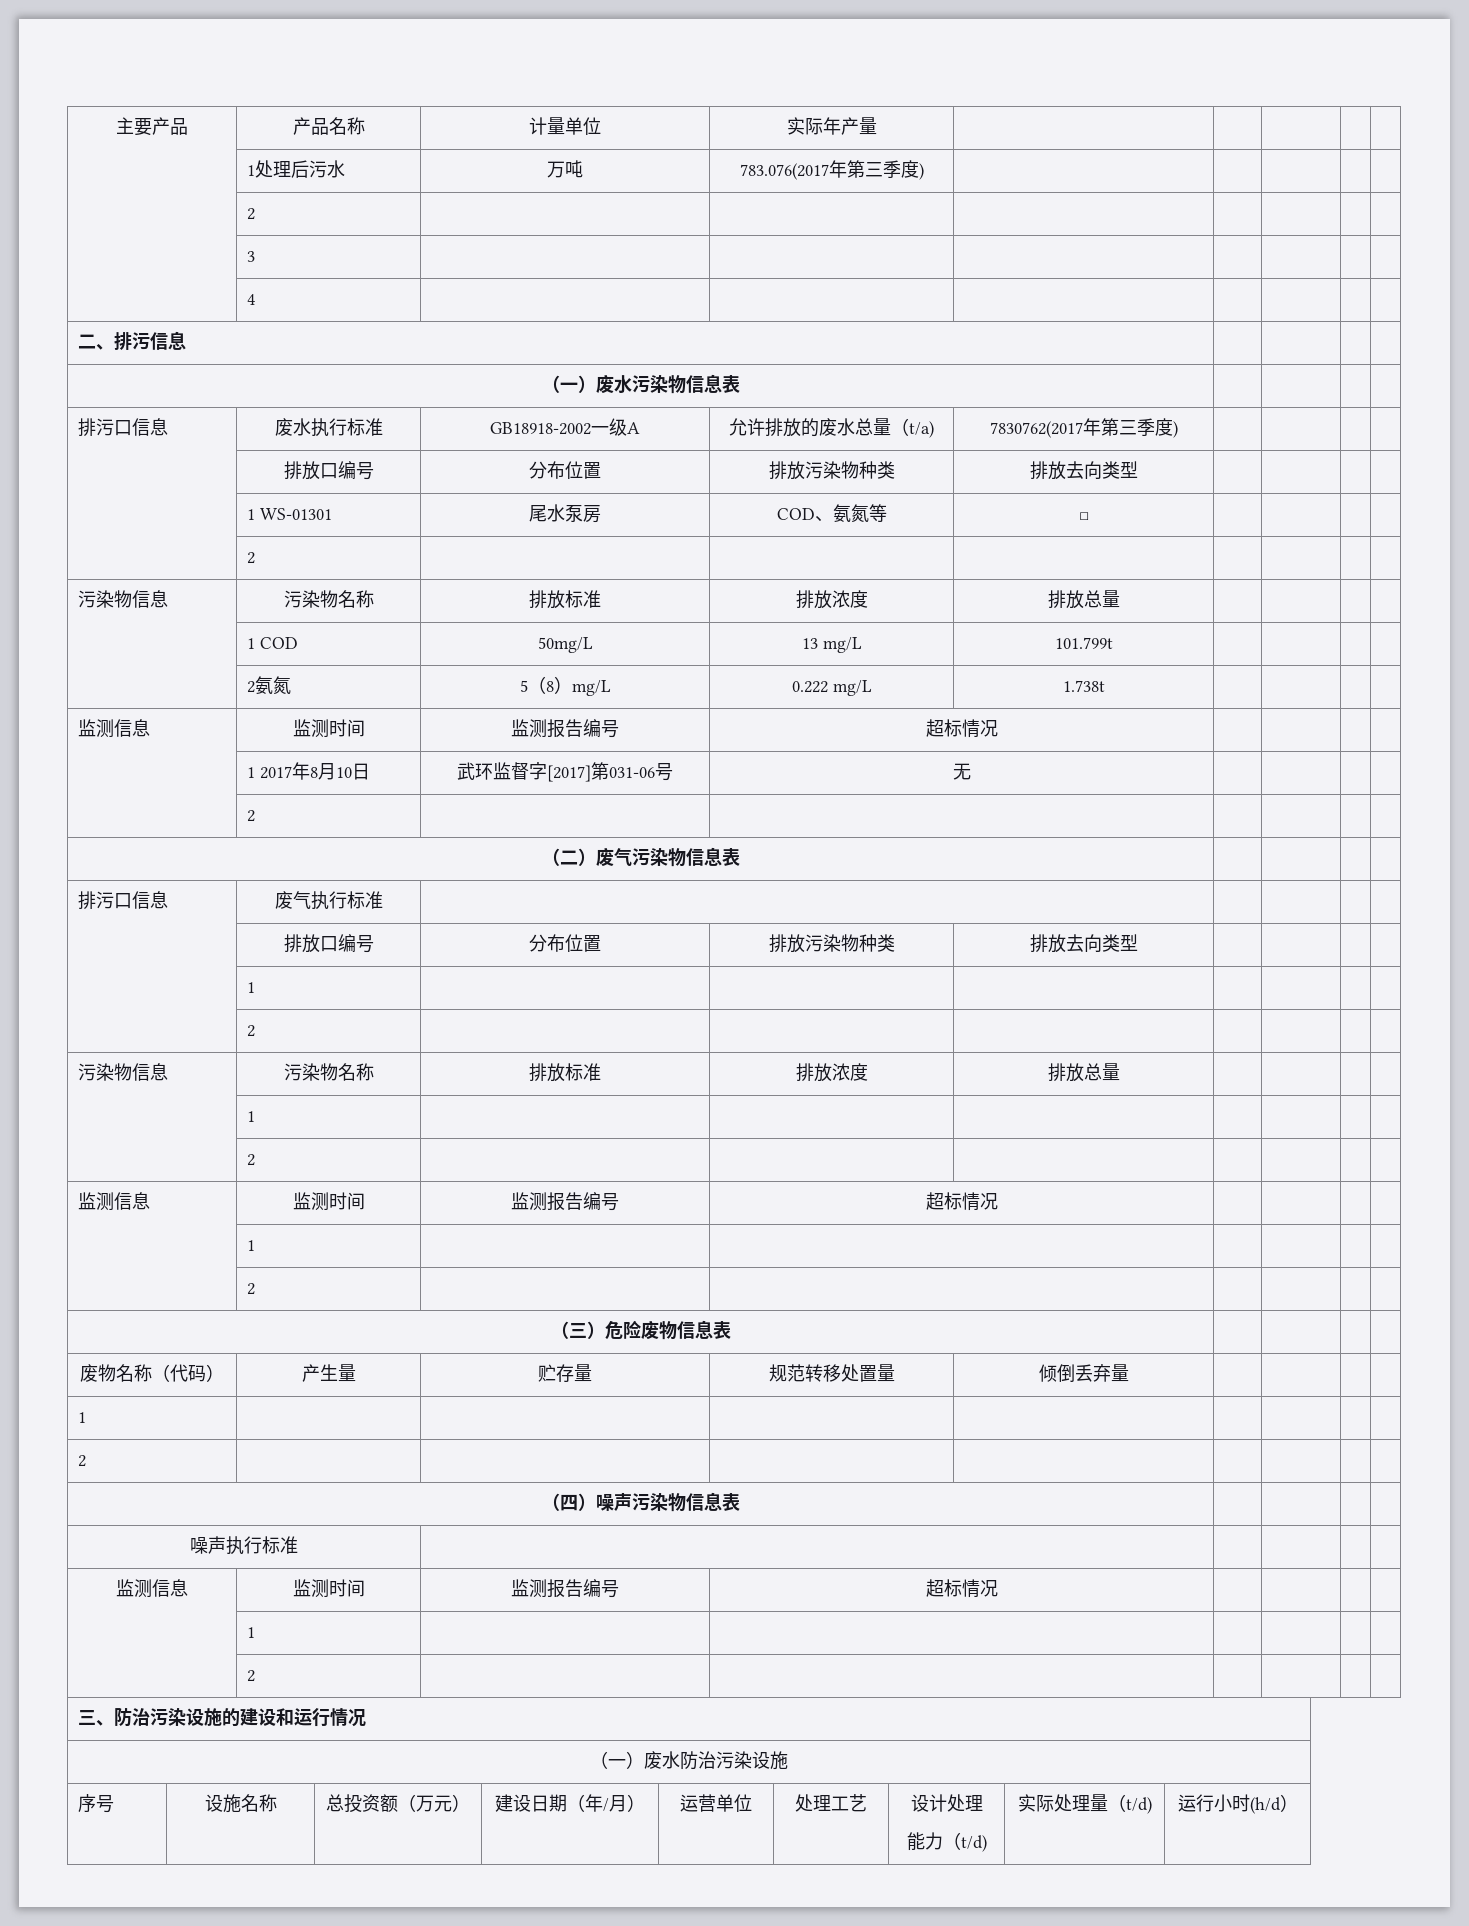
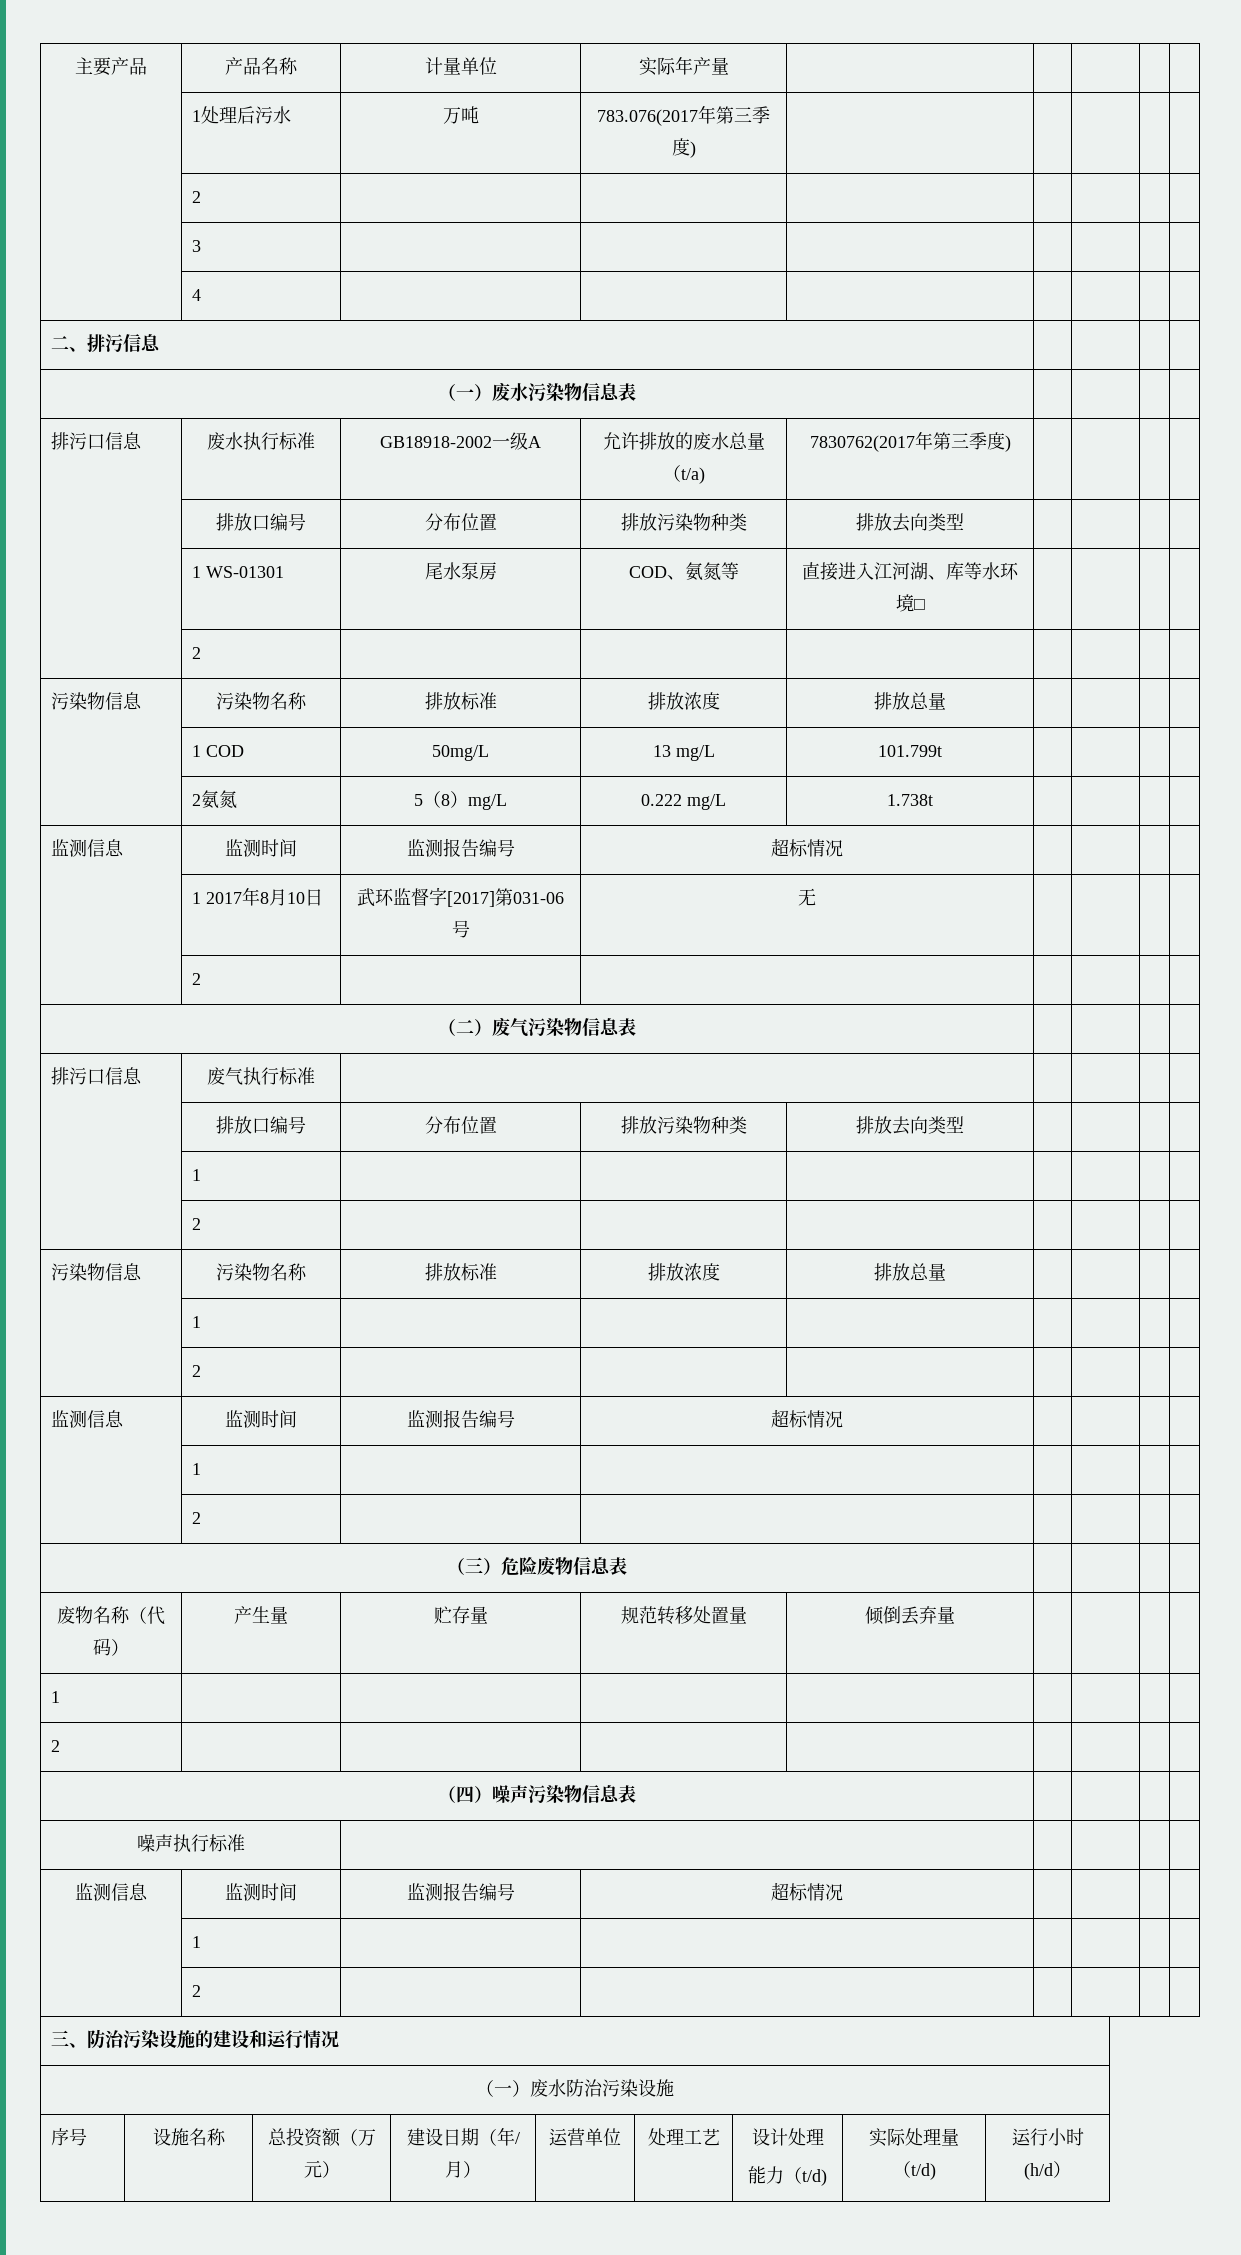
(887, 513) none -> [802,562,1019,581] [895,594,914,612] 直接进入江河湖、库等水环境

